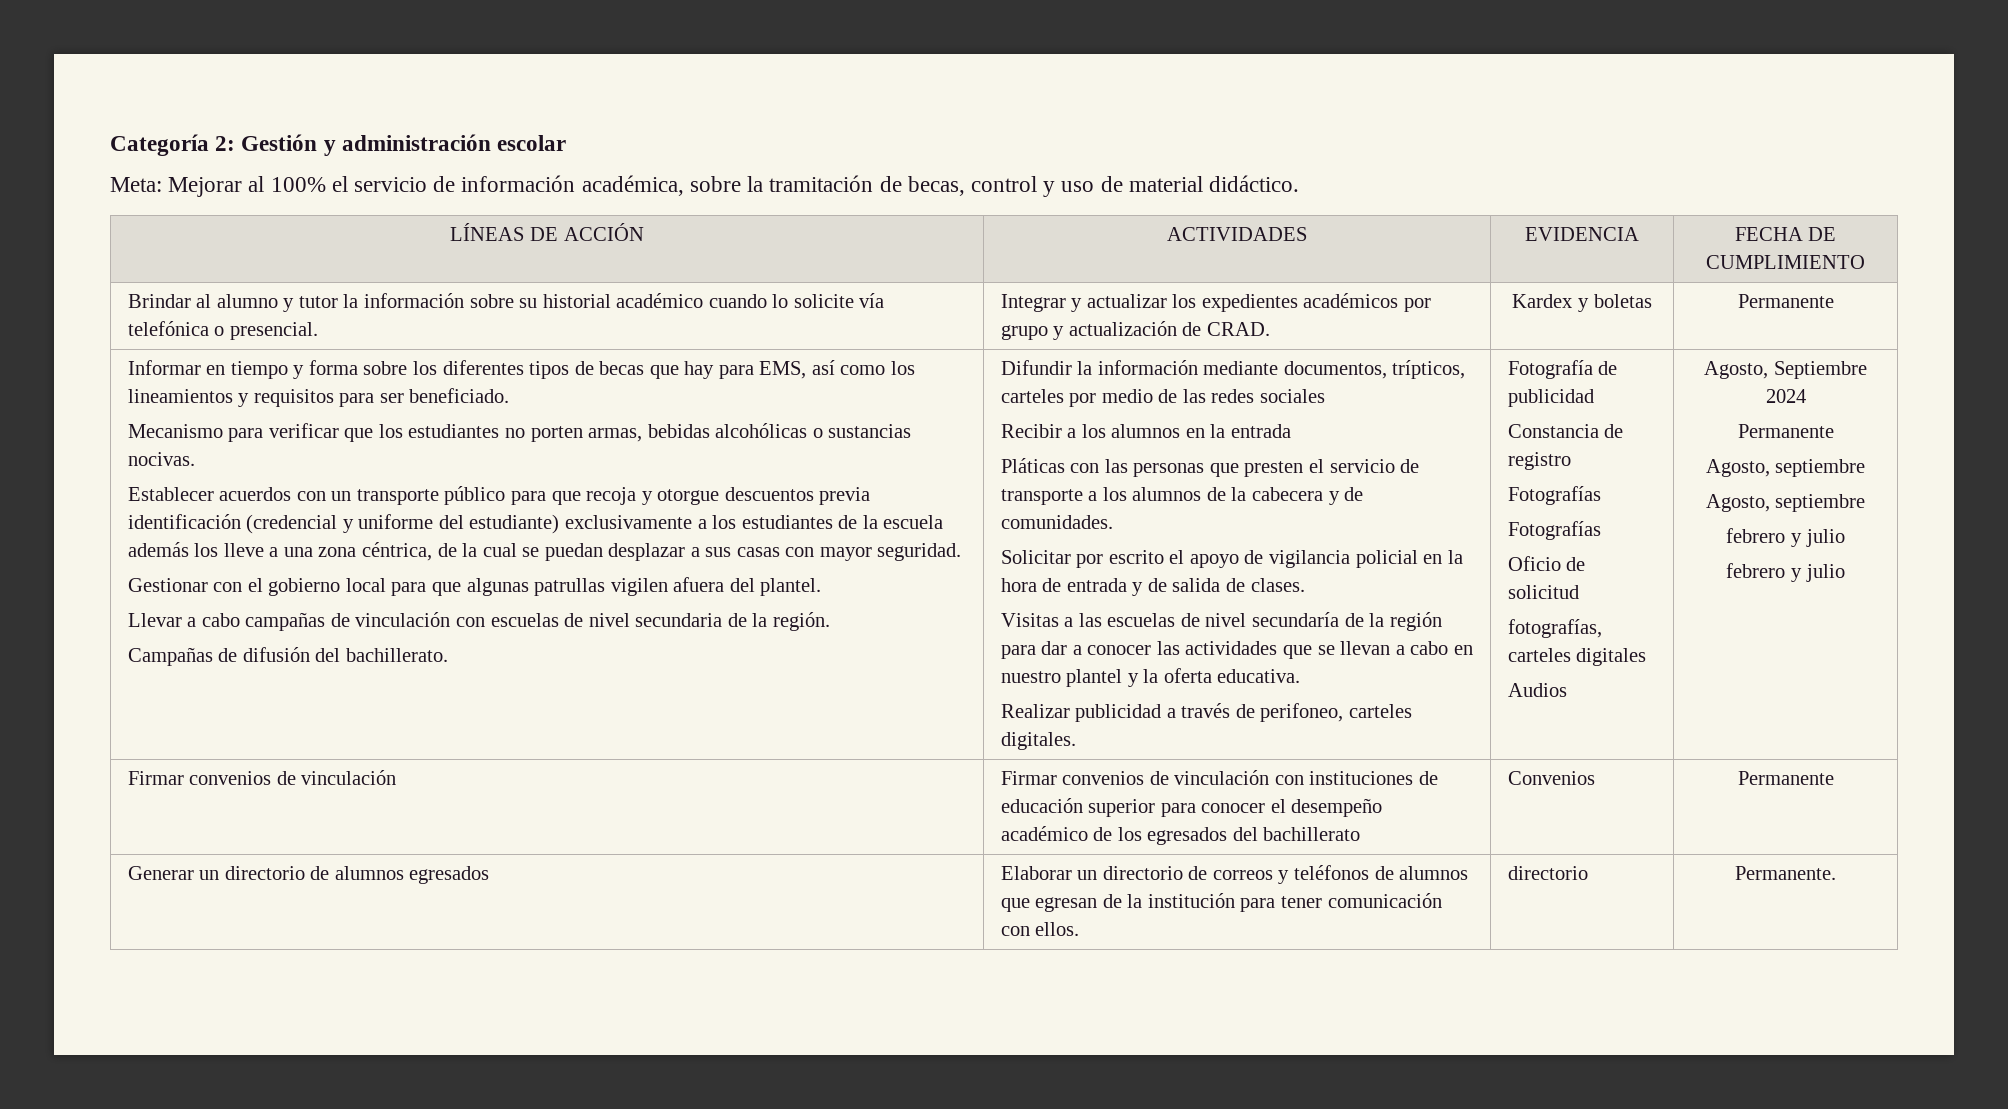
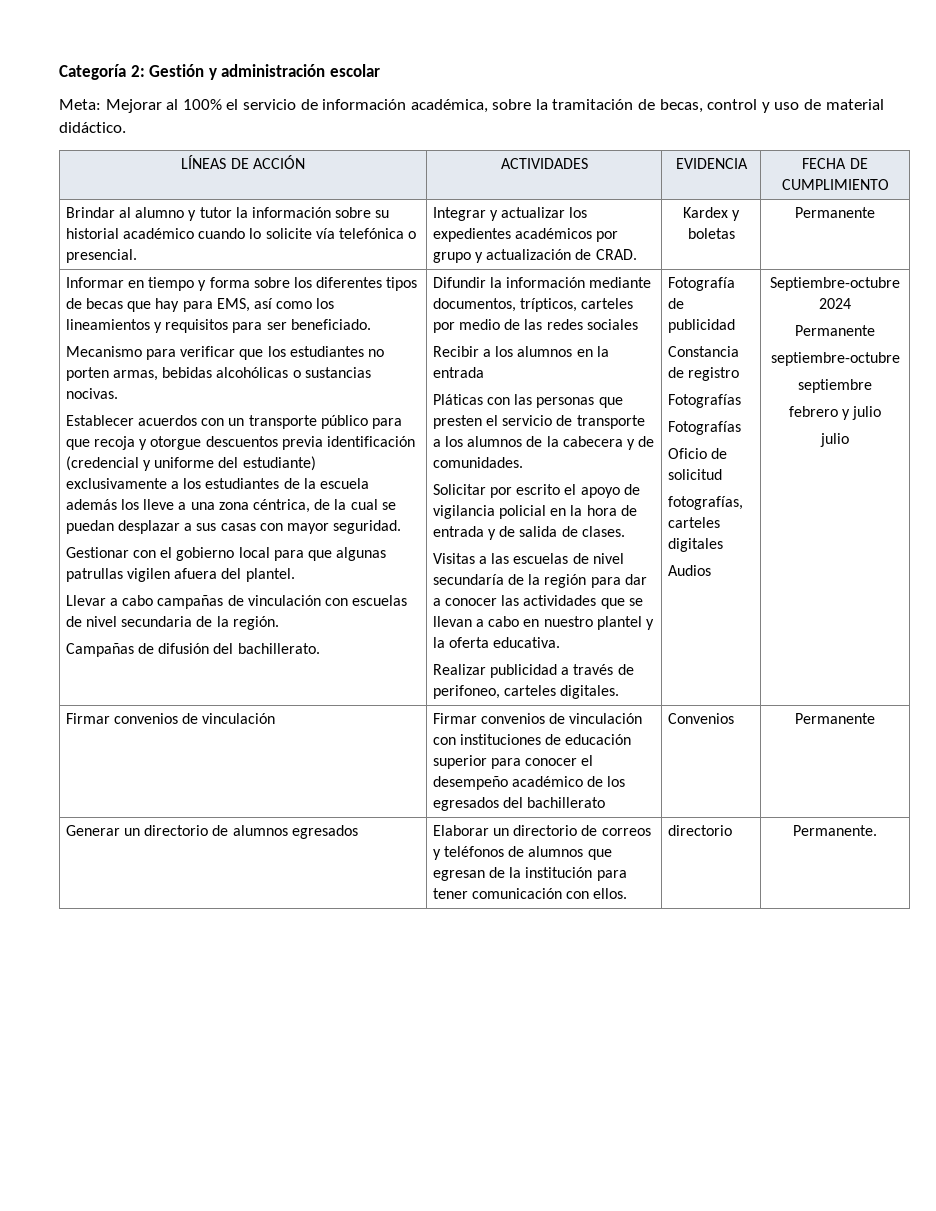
[1704,361,1867,379] Agosto, Septiembre -> [770,277,900,291] Septiembre-octubre
[1705,459,1866,477] [1705,494,1770,512] Agosto, septiembre // Agosto, -> [770,352,900,366] septiembre-octubre //
[1726,563,1802,582] febrero y -> (882, 413) none

